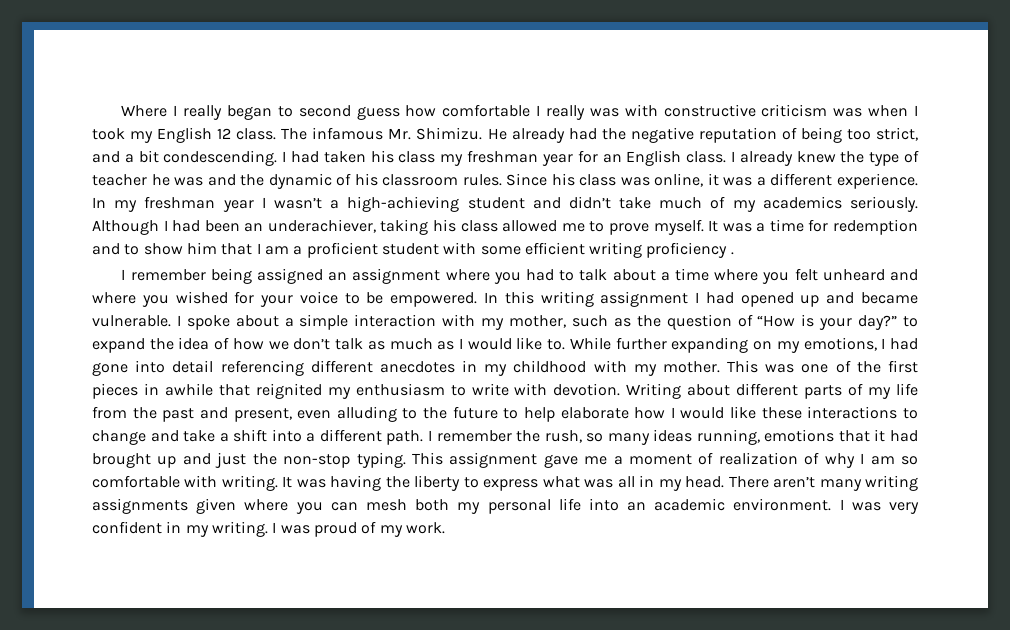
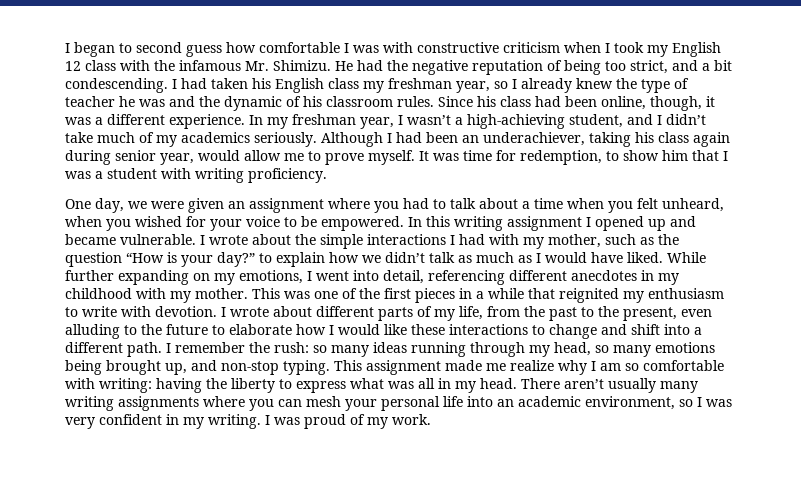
[121,105,223,120] Where I really -> [65,43,70,53] I
[545,105,585,120] really -> (349, 48) none
[833,108,863,117] was -> (560, 47) none
[236,128,308,140] class. The -> [85,60,175,71] class with the
[511,128,565,143] already -> (353, 66) none
(394, 156) none -> [275,78,324,93] English
[541,150,727,166] year for an English class. -> [456,81,508,93] year, so
[620,173,704,187] was online, -> [535,96,702,111] had been online, though,
[222,200,254,212] year -> [360,117,394,129] year,
[467,197,561,209] student and -> [569,114,662,128] student, and I
[502,220,558,232] allowed -> [693,132,730,147] [65,150,281,165] again during senior year, would allow
[756,223,766,232] a -> (459, 157) none
[832,219,918,235] [92,243,120,255] redemption and -> [520,150,602,165] redemption,
[264,242,734,258] [121,268,324,284] am a proficient student with some efficient writing proficiency . // I remember being assigned -> [65,168,327,183] [65,198,224,213] was a student with writing proficiency. // One day, we were given
[714,269,759,281] where -> [567,198,604,209] when
[822,269,918,281] [92,292,136,304] unheard and where -> [662,198,724,212] [65,216,102,227] unheard, when
[705,292,734,304] had -> (591, 222) none
[186,314,437,330] spoke about a simple interaction -> [209,234,485,249] wrote about the simple interactions I had
[737,314,753,327] of -> (122, 259) none
[92,337,230,353] expand the idea of -> [276,252,325,267] explain
[293,338,331,350] don’t -> [385,252,425,263] didn’t
[516,337,566,350] like to. -> [591,252,663,263] have liked.
[890,338,919,350] [92,360,214,376] had gone into detail -> [316,270,424,284] went into detail,
[164,383,213,396] awhile -> [476,288,524,299] a while
[626,383,682,399] Writing -> [221,307,269,317] I wrote
[896,383,919,396] life -> [459,306,483,320] life,
[199,407,228,419] and -> [581,306,619,317] to the
[523,407,555,422] help -> (225, 330) none
[183,430,229,442] take a -> (627, 329) none
[544,430,582,443] rush, -> [274,342,309,353] rush:
[696,429,918,445] [92,452,820,468] running, emotions that it had brought up and just the non-stop typing. This assignment gave me a moment of realization of -> [411,342,715,357] [65,360,554,375] running through my head, so many emotions being brought up, and non-stop typing. This assignment made me realize
[221,475,326,491] writing. It was -> [99,378,152,393] writing:
(816, 482) none -> [608,378,656,393] usually
[196,498,237,514] given -> (199, 403) none
[415,499,481,514] both my -> [345,399,377,411] your
[733,498,832,511] environment. -> [585,396,693,410] environment, so

